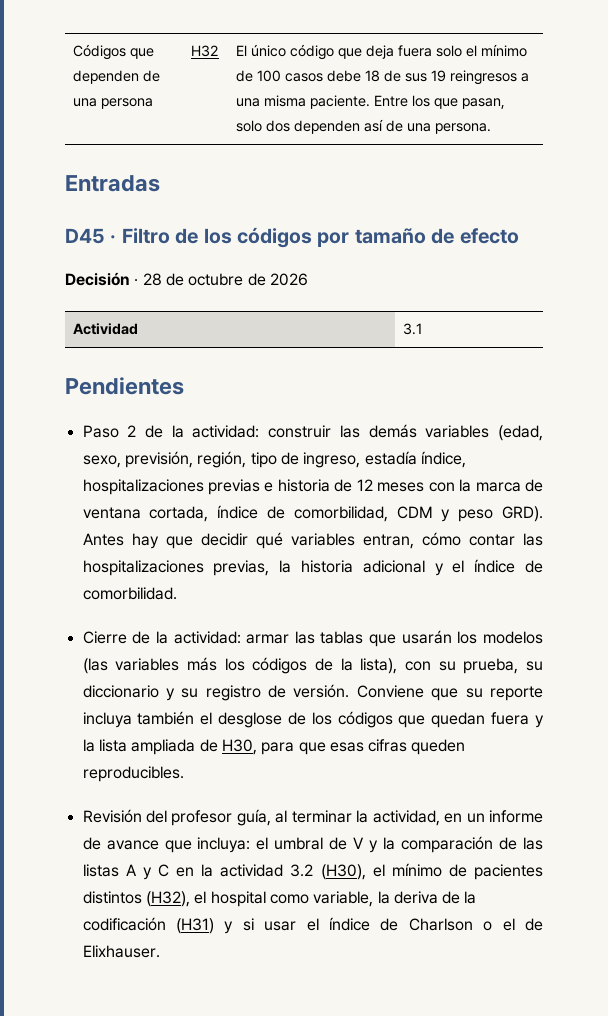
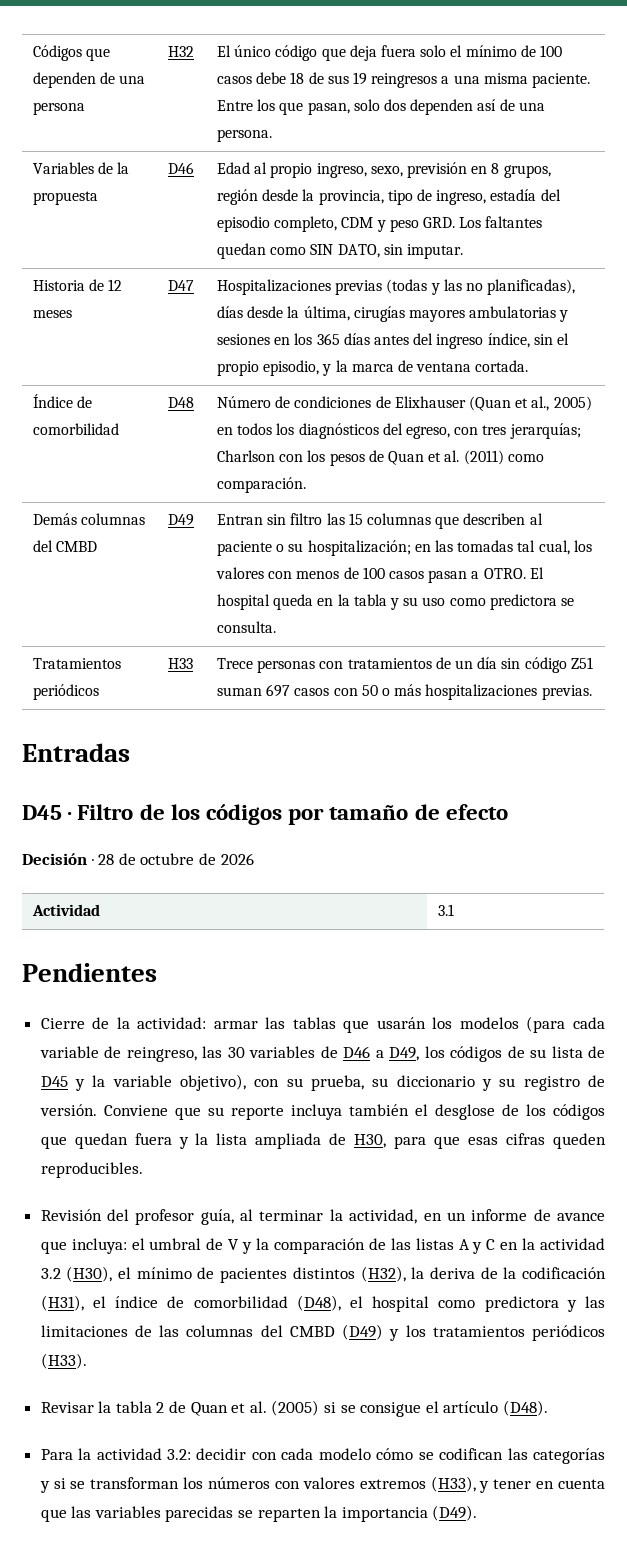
(492, 128) none -> [33,162,130,174] [33,191,99,205] [168,162,195,174] [217,162,551,178] [217,189,561,205] [217,216,543,232] [217,243,464,259] [33,279,123,291] [33,310,73,318] [168,280,195,291] [217,279,576,295] [217,306,569,322] [217,333,569,349] [217,360,529,376] [33,394,93,408] [33,423,120,435] [168,397,195,408] [217,396,592,411] [217,423,581,439] [217,450,544,466] [217,477,307,493] [33,513,146,525] [33,540,98,552] [168,514,195,526] [217,513,543,529] [217,540,592,556] [216,567,544,583] [217,594,574,610] [217,621,277,633] [33,658,122,669] [33,684,100,700] [168,658,194,669] [217,657,593,673] [217,684,592,700] // Variables de la propuesta | D46 | Edad al propio ingreso, sexo, previsión en 8 grupos, región desde la provincia, tipo de ingreso, estadía del episodio completo, CDM y peso GRD. Los faltantes quedan como SIN DATO, sin imputar. // Historia de 12 meses | D47 | Hospitalizaciones previas (todas y las no planificadas), días desde la última, cirugías mayores ambulatorias y sesiones en los 365 días antes del ingreso índice, sin el propio episodio, y la marca de ventana cortada. // Índice de comorbilidad | D48 | Número de condiciones de Elixhauser (Quan et al., 2005) en todos los diagnósticos del egreso, con tres jerarquías; Charlson con los pesos de Quan et al. (2011) como comparación. // Demás columnas del CMBD | D49 | Entran sin filtro las 15 columnas que describen al paciente o su hospitalización; en las tomadas tal cual, los valores con menos de 100 casos pasan a OTRO. El hospital queda en la tabla y su uso como predictora se consulta. // Tratamientos periódicos | H33 | Trece personas con tratamientos de un día sin código Z51 suman 697 casos con 50 o más hospitalizaciones previas.
[82,424,543,441] [82,451,466,468] [82,479,543,495] [82,505,543,522] [82,532,543,549] [82,559,543,576] [82,587,177,600] // Paso 2 de la actividad: construir las demás variables (edad, sexo, previsión, región, tipo de ingreso, estadía índice, hospitalizaciones previas e historia de 12 meses con la marca de ventana cortada, índice de comorbilidad, CDM y peso GRD). Antes hay que decidir qué variables entran, cómo contar las hospitalizaciones previas, la historia adicional y el índice de comorbilidad. -> (157, 972) none
[82,657,398,674] (las variables más los códigos de la lista), -> [526,1016,605,1033] [39,1046,606,1062] [40,1074,247,1091] (para cada variable de reingreso, las 30 variables de D46 a D49, los códigos de su lista de D45 y la variable objetivo),
[194,891,374,907] el hospital como variable, -> (406, 1274) none
[176,917,543,934] [82,945,160,958] (H31) y si usar el índice de Charlson o el de Elixhauser. -> [40,1295,605,1312] [40,1324,606,1341] [40,1353,87,1369] [40,1400,548,1417] [40,1448,605,1464] [39,1476,605,1493] [40,1505,478,1522] (H31), el índice de comorbilidad (D48), el hospital como predictora y las limitaciones de las columnas del CMBD (D49) y los tratamientos periódicos (H33). // Revisar la tabla 2 de Quan et al. (2005) si se consigue el artículo (D48). // Para la actividad 3.2: decidir con cada modelo cómo se codifican las categorías y si se transforman los números con valores extremos (H33), y tener en cuenta que las variables parecidas se reparten la importancia (D49).

